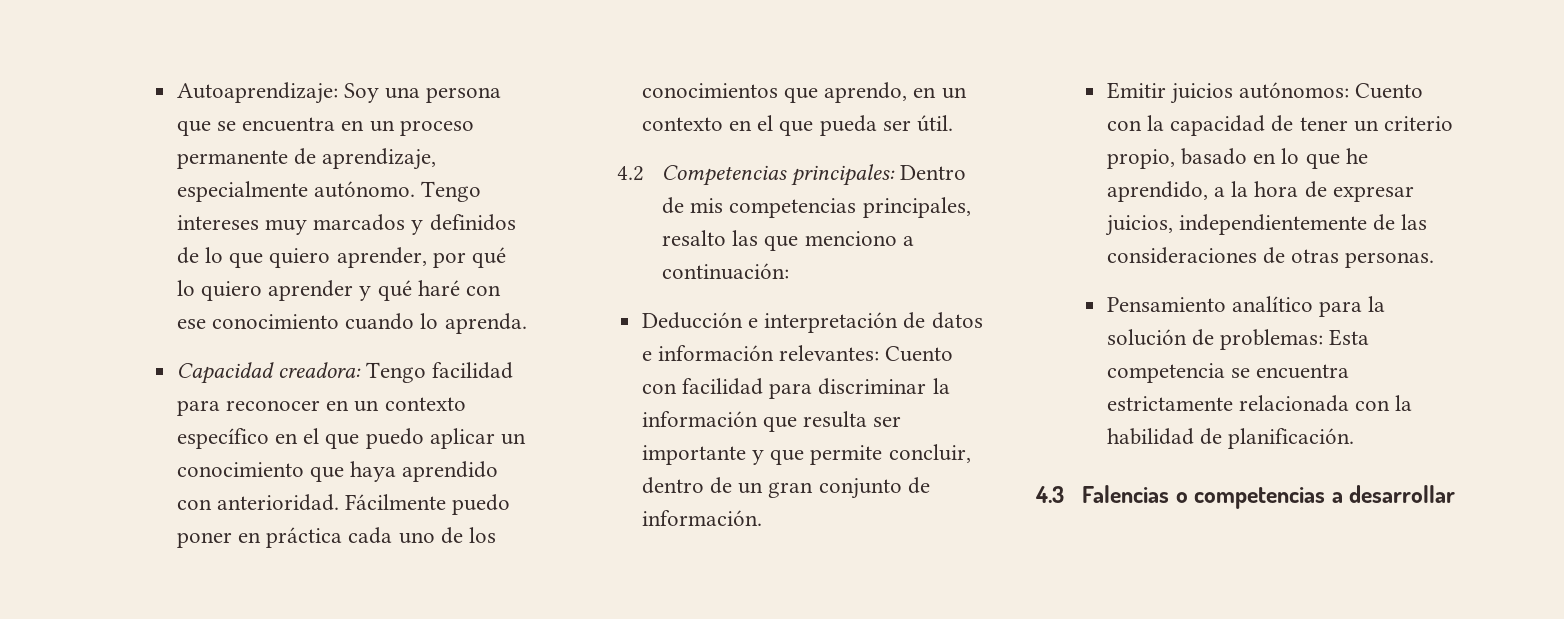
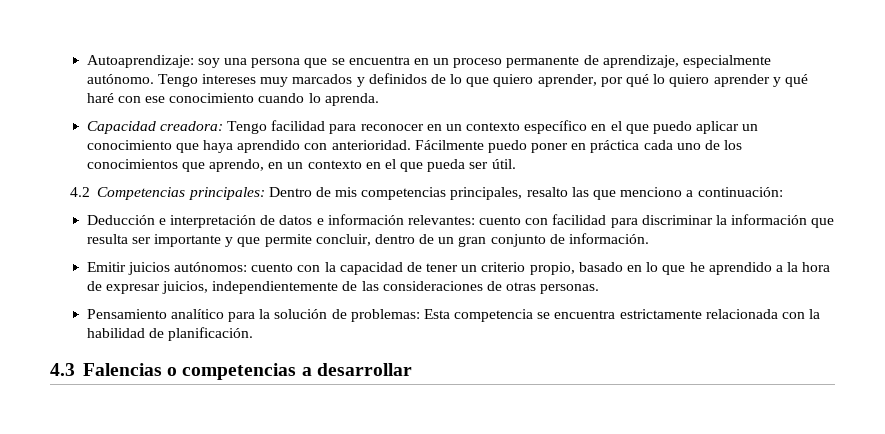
[344,83,380,103] Soy -> [197,58,220,68] soy
[885,346,954,362] Cuento -> [479,216,522,225] cuento
[1355,83,1424,99] Cuento -> [251,263,294,272] cuento
[1106,181,1208,202] aprendido, -> [708,262,772,275] aprendido

